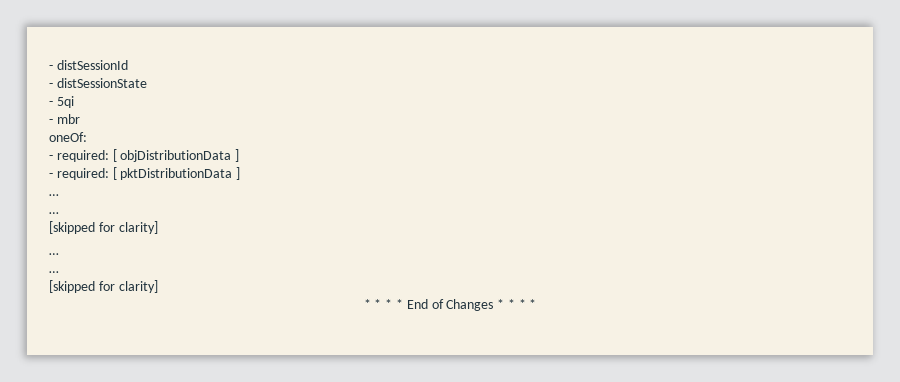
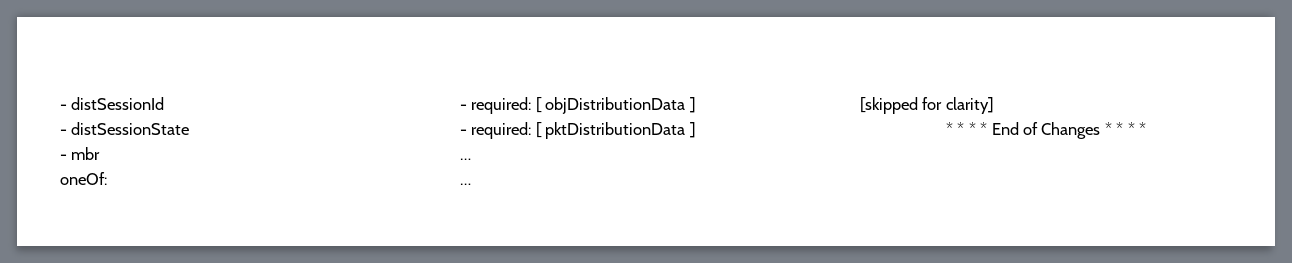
[49,96,74,108] // - 5qi -> (190, 128) none
[49,253,59,255] [49,271,59,273] [49,280,158,293] // … // … // [skipped for clarity] -> (994, 105) none

